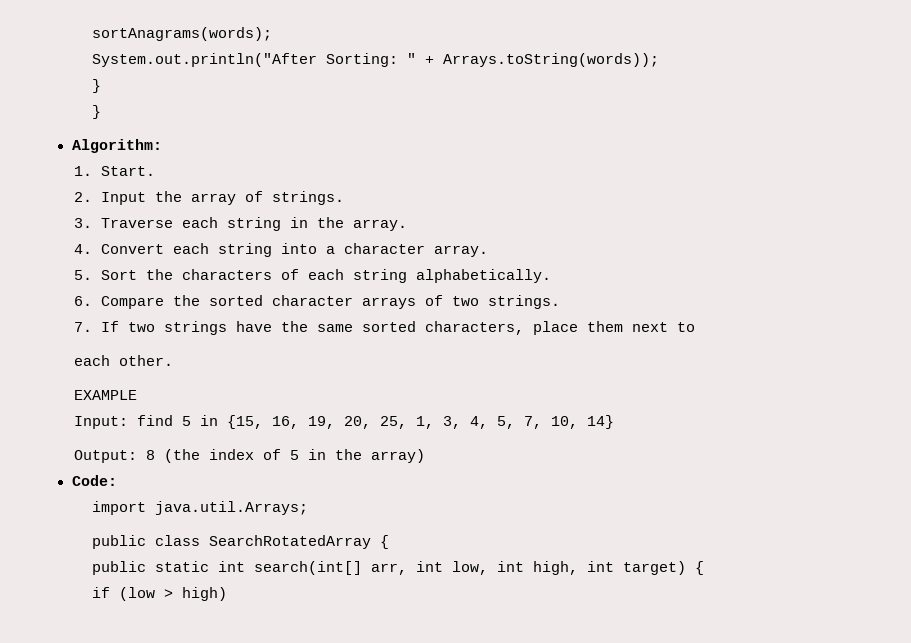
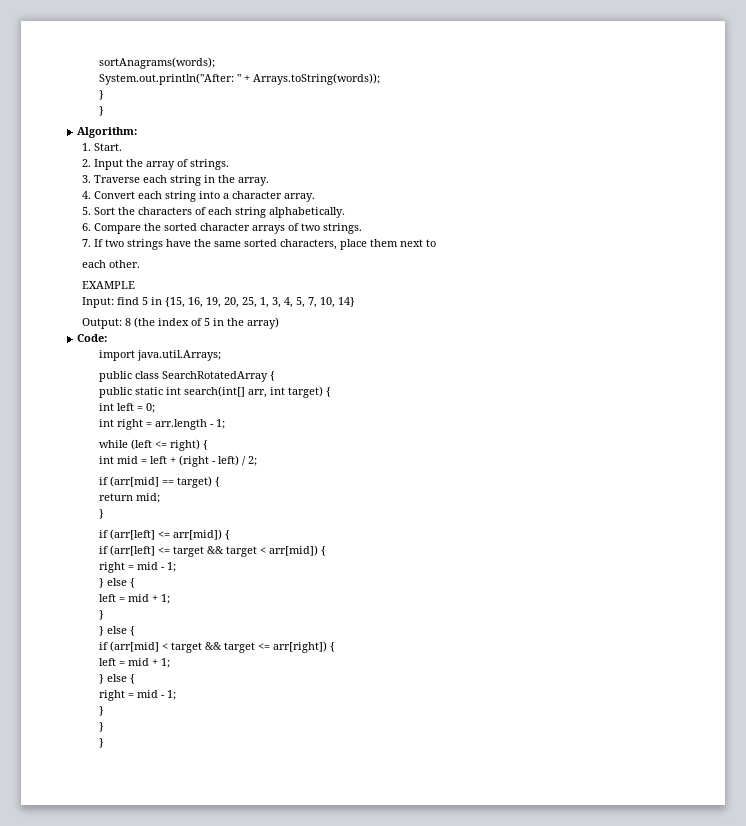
[92,53,399,67] System.out.println("After Sorting: -> [98,73,234,85] System.out.println("After:
[452,561,705,575] [92,587,228,601] low, int high, int target) { // if (low > high) -> [287,386,331,398] [98,403,155,413] [98,419,225,430] [98,439,208,451] [98,455,257,467] [98,476,220,488] [98,493,160,503] [98,509,104,519] [98,529,230,540] [98,545,326,557] [98,562,176,573] [98,578,135,588] [98,594,170,604] [98,610,104,620] [98,626,135,636] [98,641,335,653] [98,658,170,668] [98,674,135,684] [98,690,176,701] [98,706,104,716] [98,722,104,732] [98,738,104,748] target) { // int left = 0; // int right = arr.length - 1; // while (left <= right) { // int mid = left + (right - left) / 2; // if (arr[mid] == target) { // return mid; // } // if (arr[left] <= arr[mid]) { // if (arr[left] <= target && target < arr[mid]) { // right = mid - 1; // } else { // left = mid + 1; // } // } else { // if (arr[mid] < target && target <= arr[right]) { // left = mid + 1; // } else { // right = mid - 1; // } // } // }

